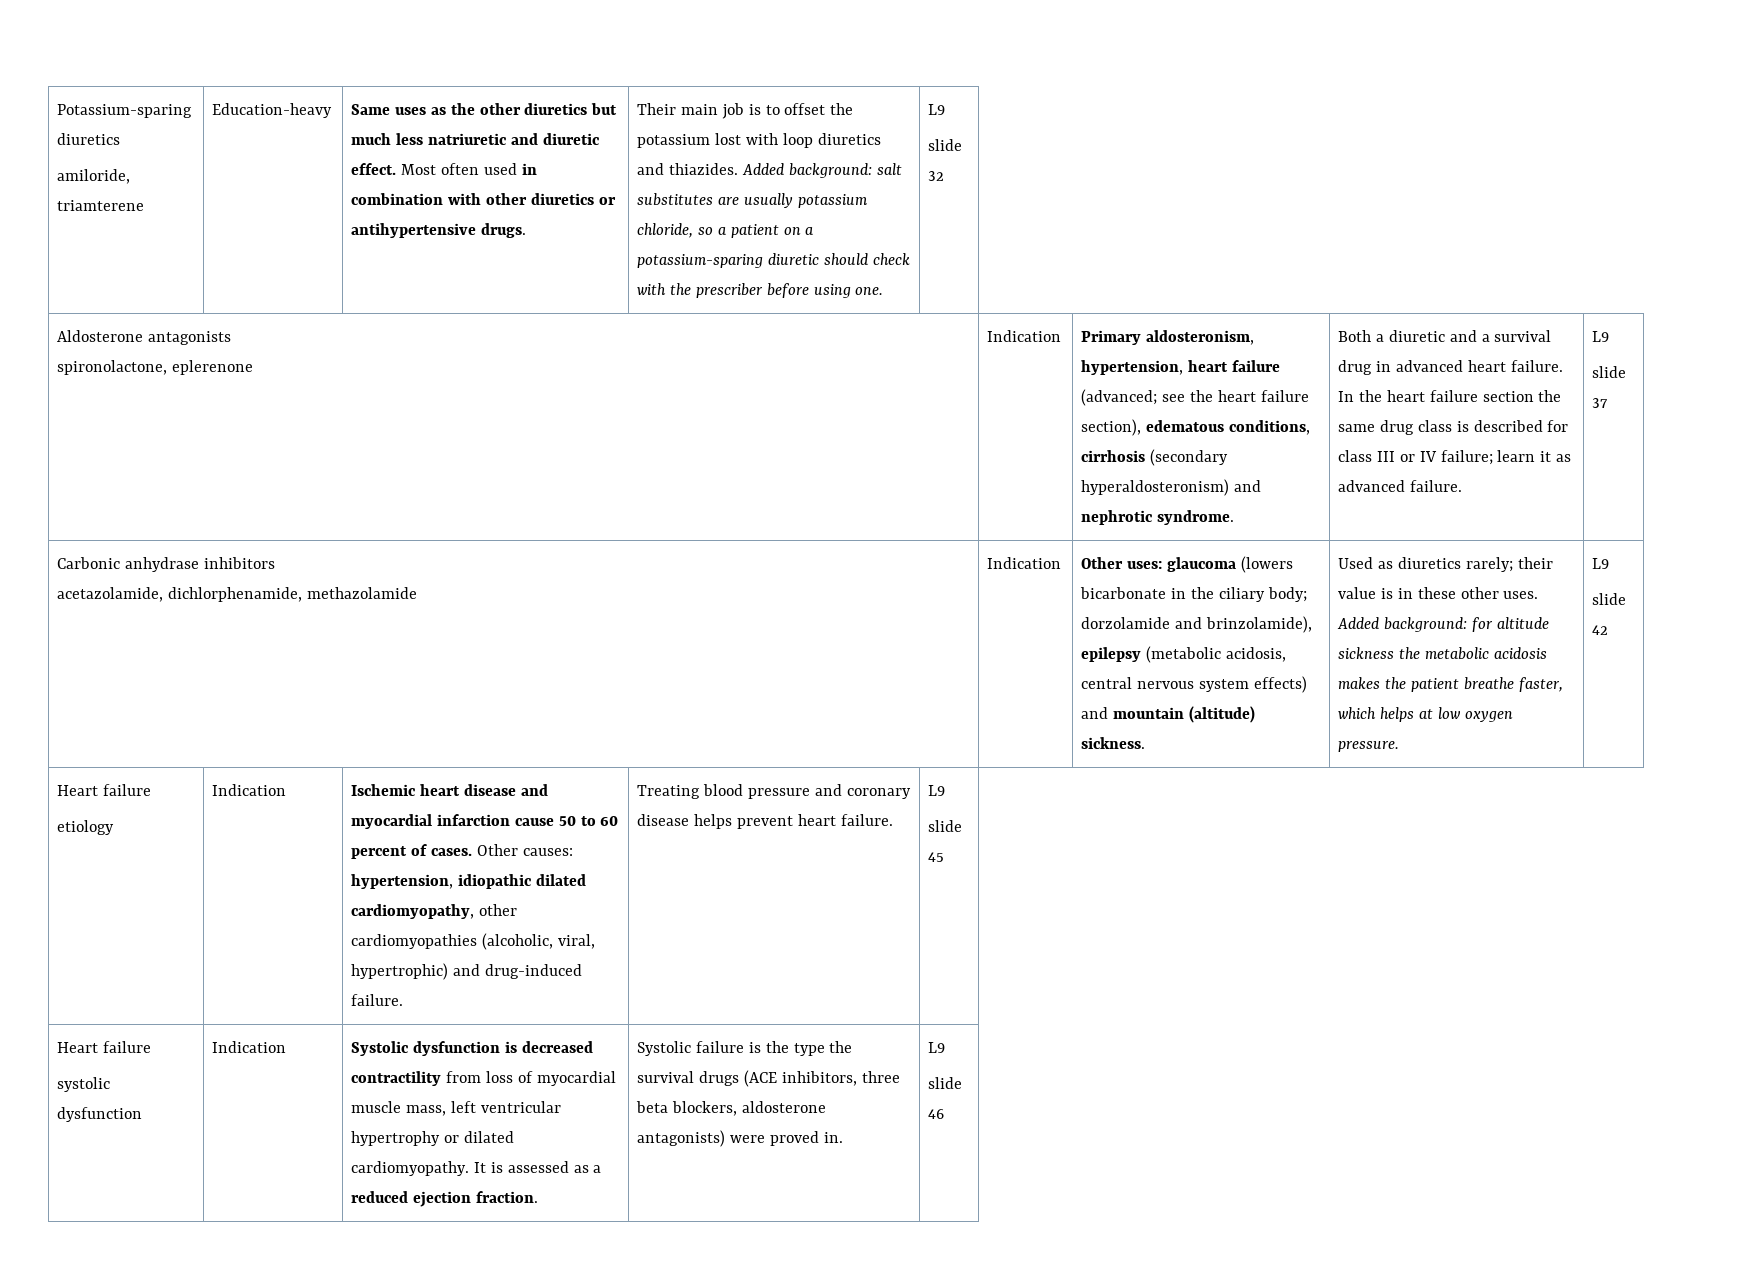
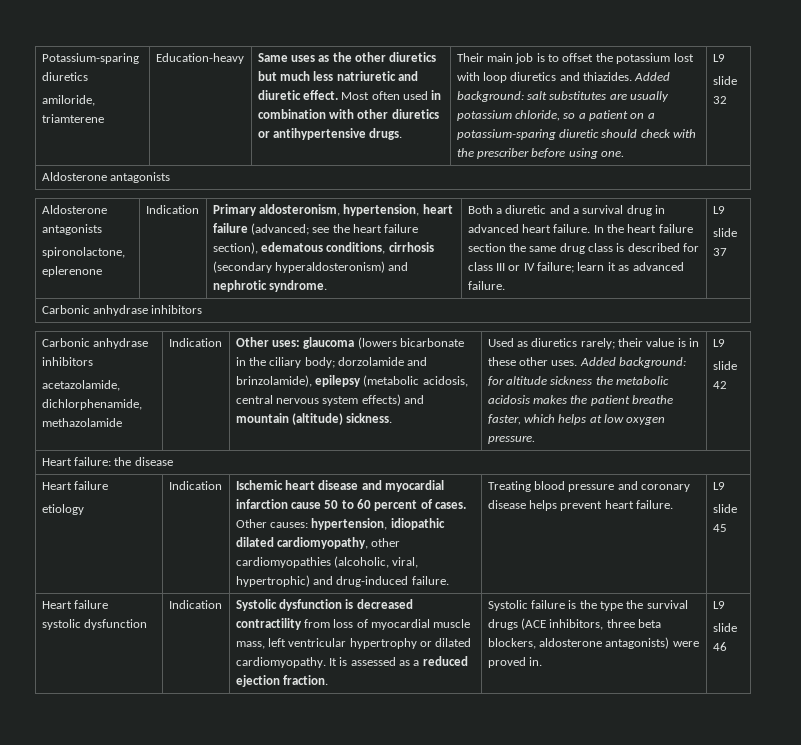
(232, 338) none -> [41,205,107,214] [41,224,102,235] // Aldosterone antagonists
(275, 563) none -> [41,338,148,349] [41,357,93,366] // Carbonic anhydrase inhibitors
(1609, 630) none -> [41,457,173,466] // Heart failure: the disease

